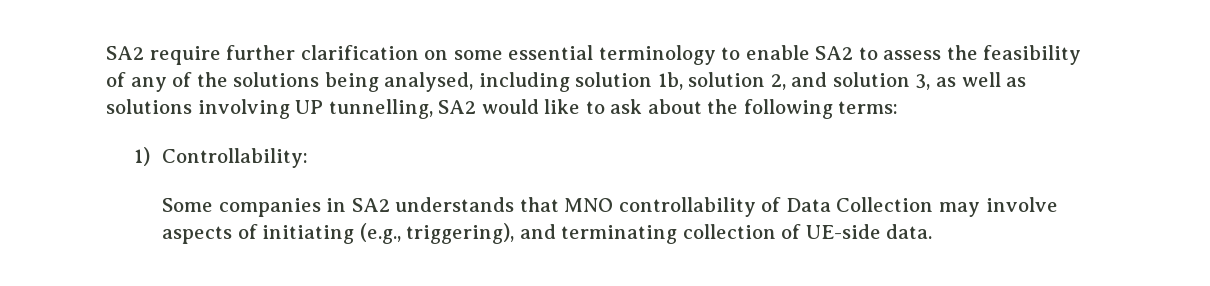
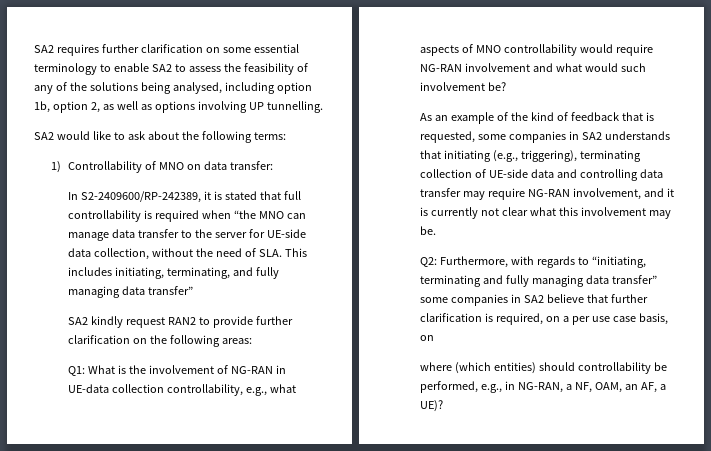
[106,46,221,65] SA2 require -> [34,44,99,56] SA2 requires
[575,72,931,90] solution 1b, solution 2, and solution 3, -> [276,82,312,94] [34,101,100,113] option 1b, option 2,
[106,99,192,114] solutions -> [154,101,195,113] options
[328,99,433,119] tunnelling, -> [266,101,323,113] tunnelling. //
[162,148,309,168] [162,198,214,212] Controllability: // Some -> [68,161,274,173] [68,191,302,203] [68,210,307,222] [68,229,306,241] [68,248,307,260] [68,267,280,279] [68,286,194,298] [68,316,294,328] [68,335,253,347] [68,365,286,376] [68,384,297,396] [420,44,654,56] [420,63,647,72] [420,82,507,91] [420,112,654,124] [420,131,507,143] Controllability of MNO on data transfer: // In S2-2409600/RP-242389, it is stated that full controllability is required when “the MNO can manage data transfer to the server for UE-side data collection, without the need of SLA. This includes initiating, terminating, and fully managing data transfer” // SA2 kindly request RAN2 to provide further clarification on the following areas: // Q1: What is the involvement of NG-RAN in UE-data collection controllability, e.g., what aspects of MNO controllability would require NG-RAN involvement and what would such involvement be? // As an example of the kind of feedback that is requested, some
[564,197,1058,217] [162,224,258,244] MNO controllability of Data Collection may involve aspects of -> (442, 154) none
[519,224,556,239] and -> (578, 156) none
[886,224,933,239] data. -> [531,169,664,181] [420,188,675,200] [420,207,671,219] [420,226,437,235] [420,256,647,268] [420,275,658,287] [420,294,649,306] [420,313,668,325] [420,335,435,341] [420,362,668,374] [420,381,666,393] [420,400,444,412] data and controlling data transfer may require NG-RAN involvement, and it is currently not clear what this involvement may be. // Q2: Furthermore, with regards to “initiating, terminating and fully managing data transfer” some companies in SA2 believe that further clarification is required, on a per use case basis, on // where (which entities) should controllability be performed, e.g., in NG-RAN, a NF, OAM, an AF, a UE)?

